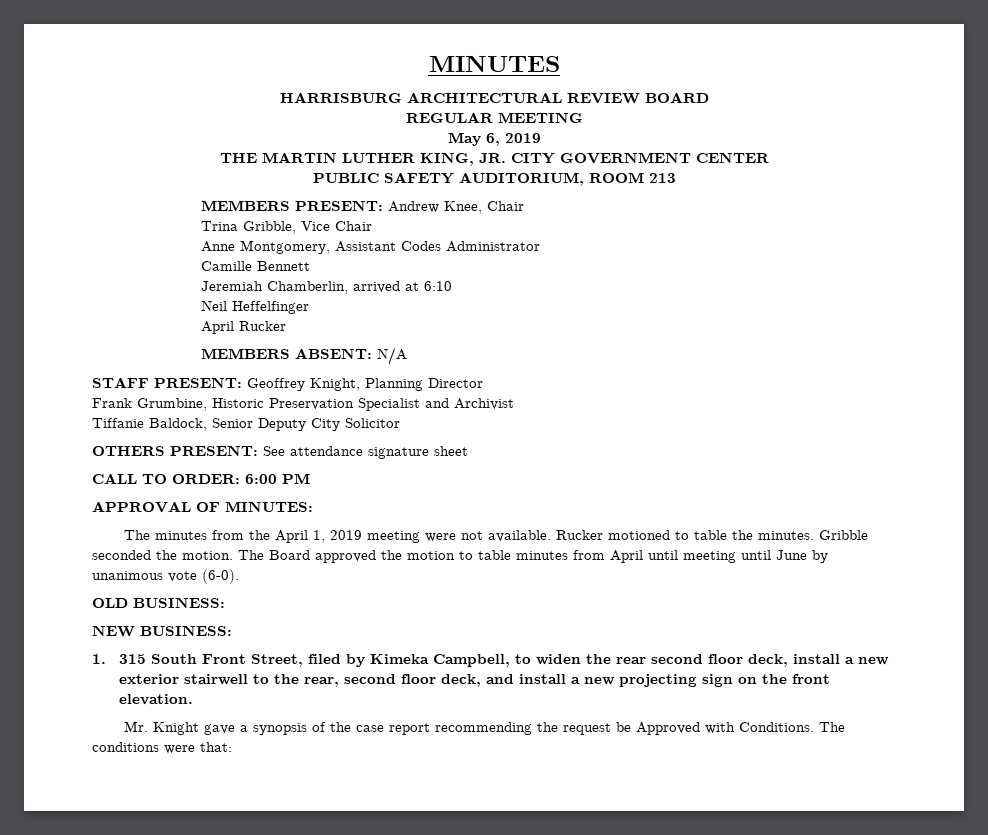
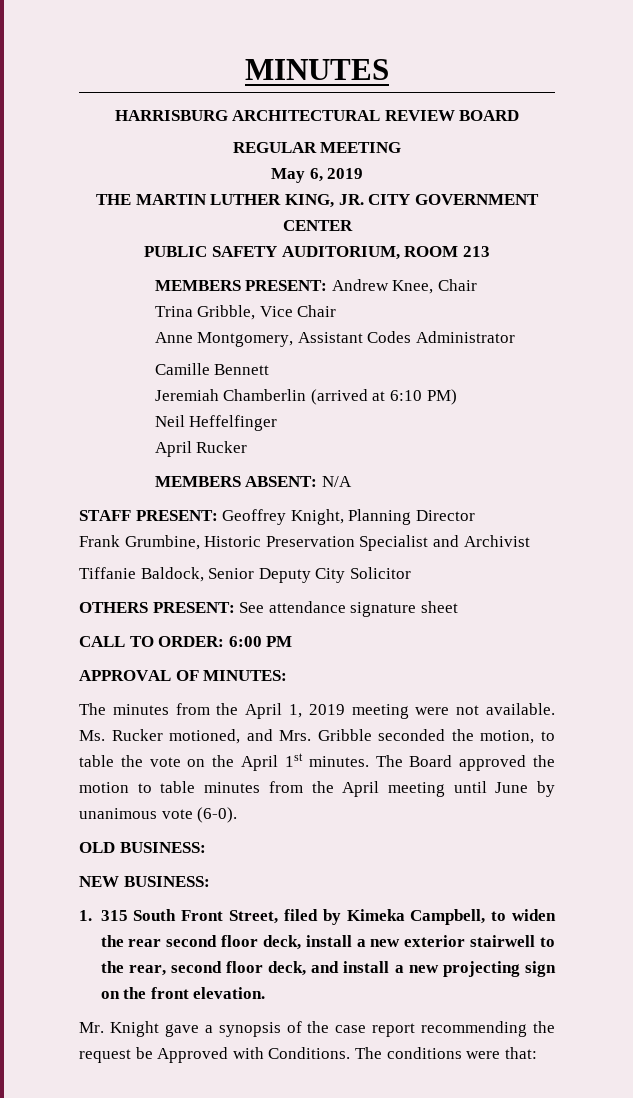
[266,281,400,294] Chamberlin, arrived -> [223,389,368,405] Chamberlin (arrived
(452, 286) none -> [426,389,457,405] PM)
[556,530,869,540] [92,550,233,560] Rucker motioned to table the minutes. Gribble seconded the motion. -> [79,729,555,744] [79,753,369,771] Ms. Rucker motioned, and Mrs. Gribble seconded the motion, to table the vote on the April 1st minutes.
[610,550,678,563] April until -> [311,781,380,797] the April

